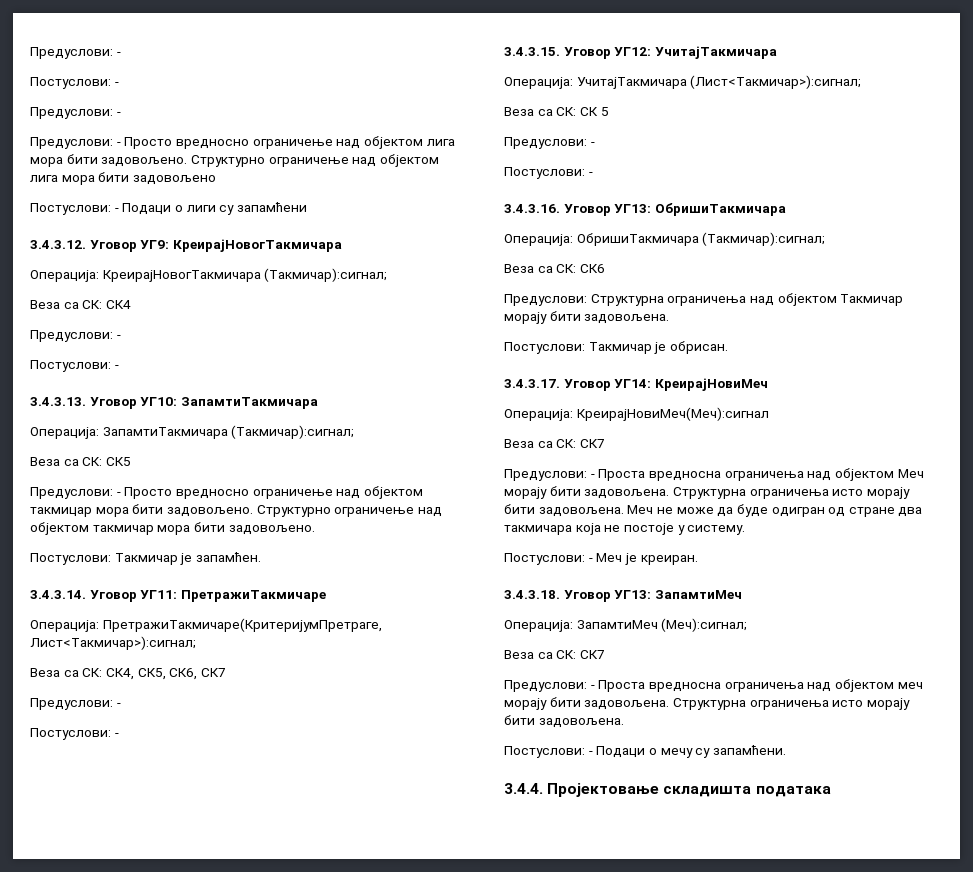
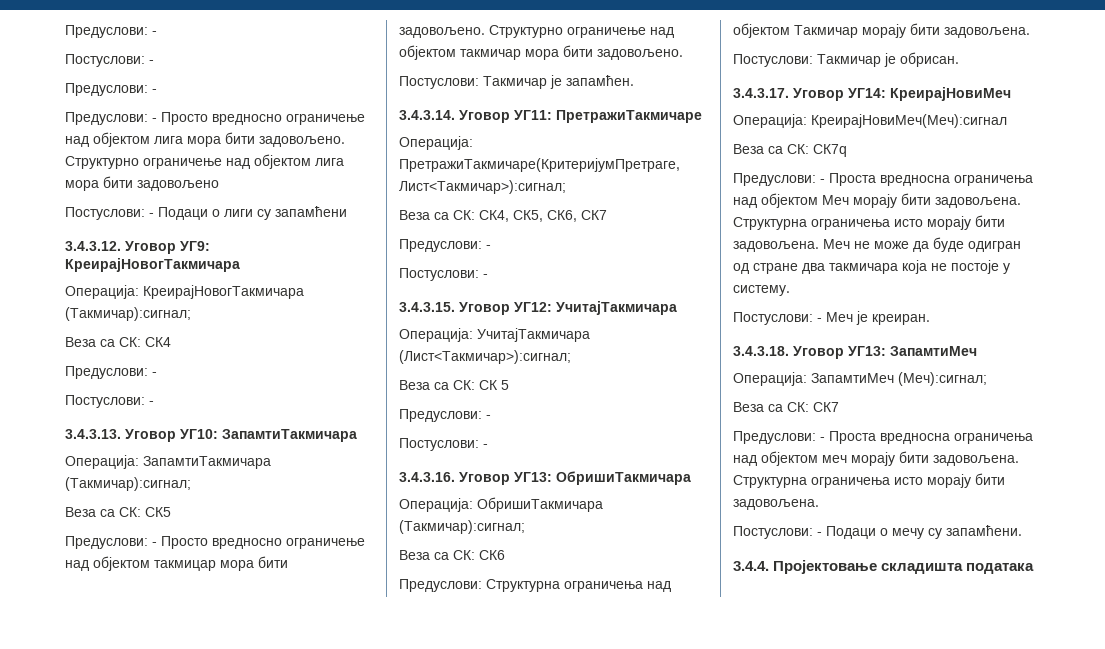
[579,439,605,448] СК7 -> [813,144,847,157] СК7q

